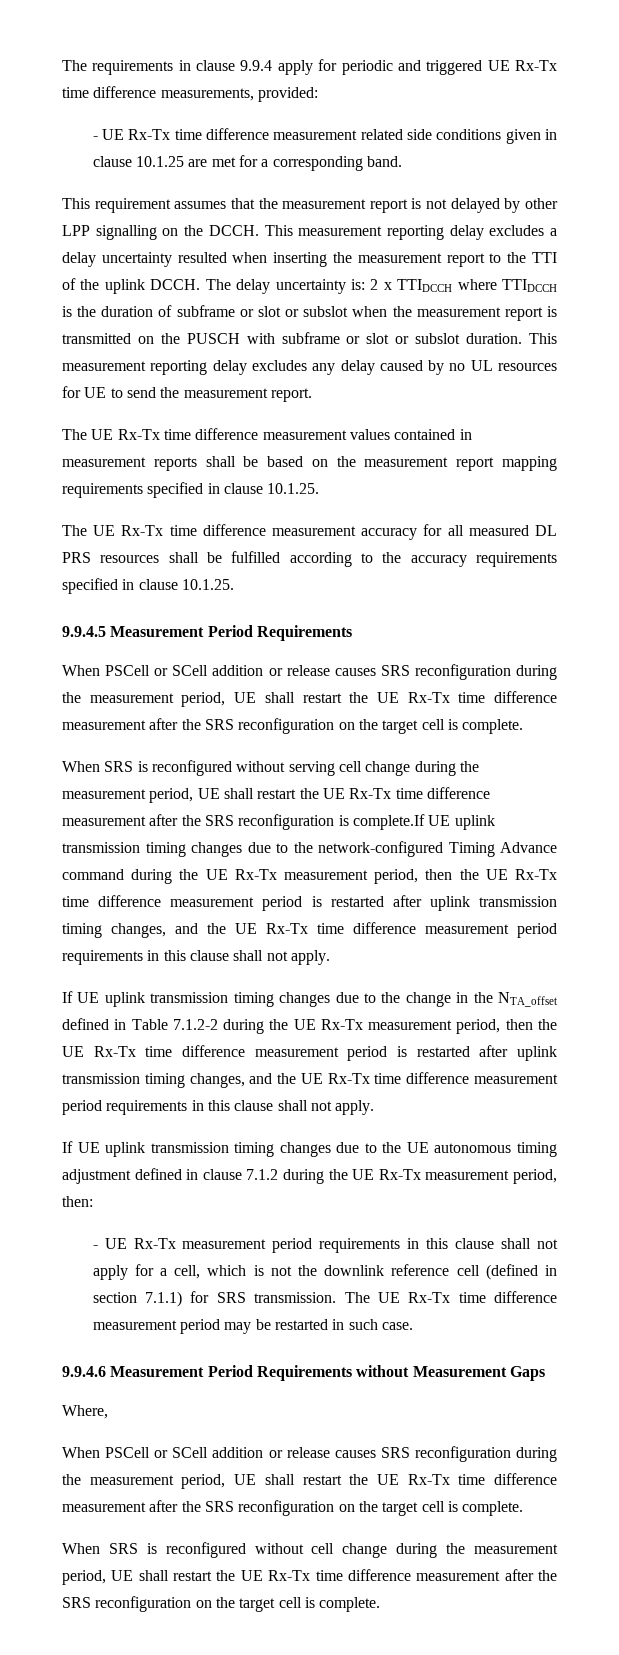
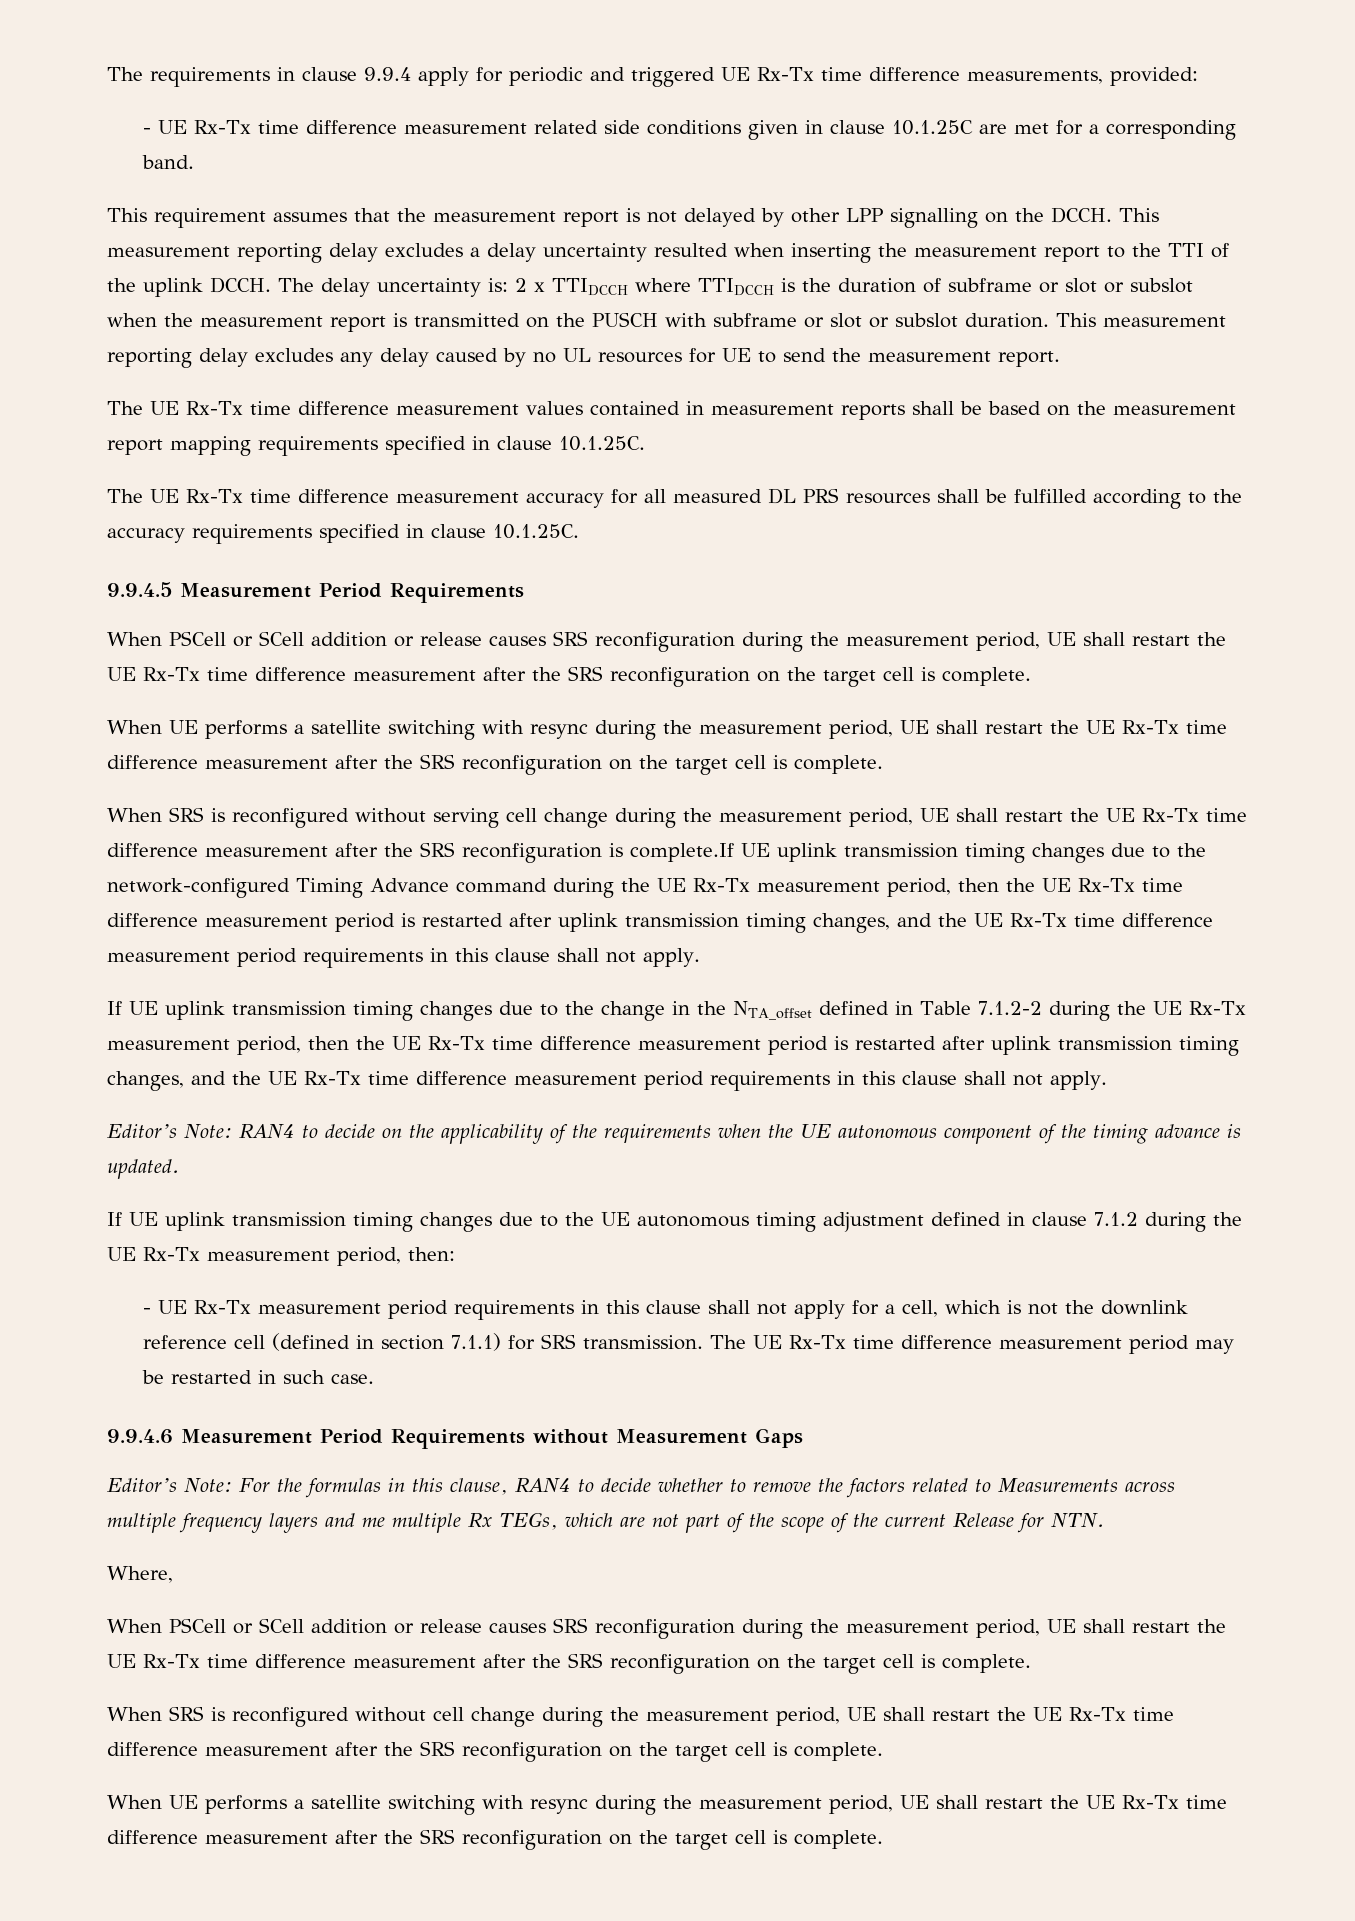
[136,156,185,167] 10.1.25 -> [891,120,973,135] 10.1.25C
[267,483,320,494] 10.1.25. -> [559,436,645,451] 10.1.25C.
[181,579,234,590] 10.1.25. -> [493,524,579,539] 10.1.25C.
(524, 726) none -> [107,720,1227,740] [107,754,883,775] // When UE performs a satellite switching with resync during the measurement period, UE shall restart the UE Rx-Tx time difference measurement after the SRS reconfiguration on the target cell is complete.
(375, 1107) none -> [107,1124,1242,1144] [107,1159,179,1179] // Editor’s Note: RAN4 to decide on the applicability of the requirements when the UE autonomous component of the timing advance is updated.
(545, 1373) none -> [107,1478,1175,1498] [107,1512,1104,1533] // Editor’s Note: For the formulas in this clause, RAN4 to decide whether to remove the factors related to Measurements across multiple frequency layers and me multiple Rx TEGs, which are not part of the scope of the current Release for NTN.
(381, 1604) none -> [107,1795,1227,1815] [107,1829,883,1850] // When UE performs a satellite switching with resync during the measurement period, UE shall restart the UE Rx-Tx time difference measurement after the SRS reconfiguration on the target cell is complete.

